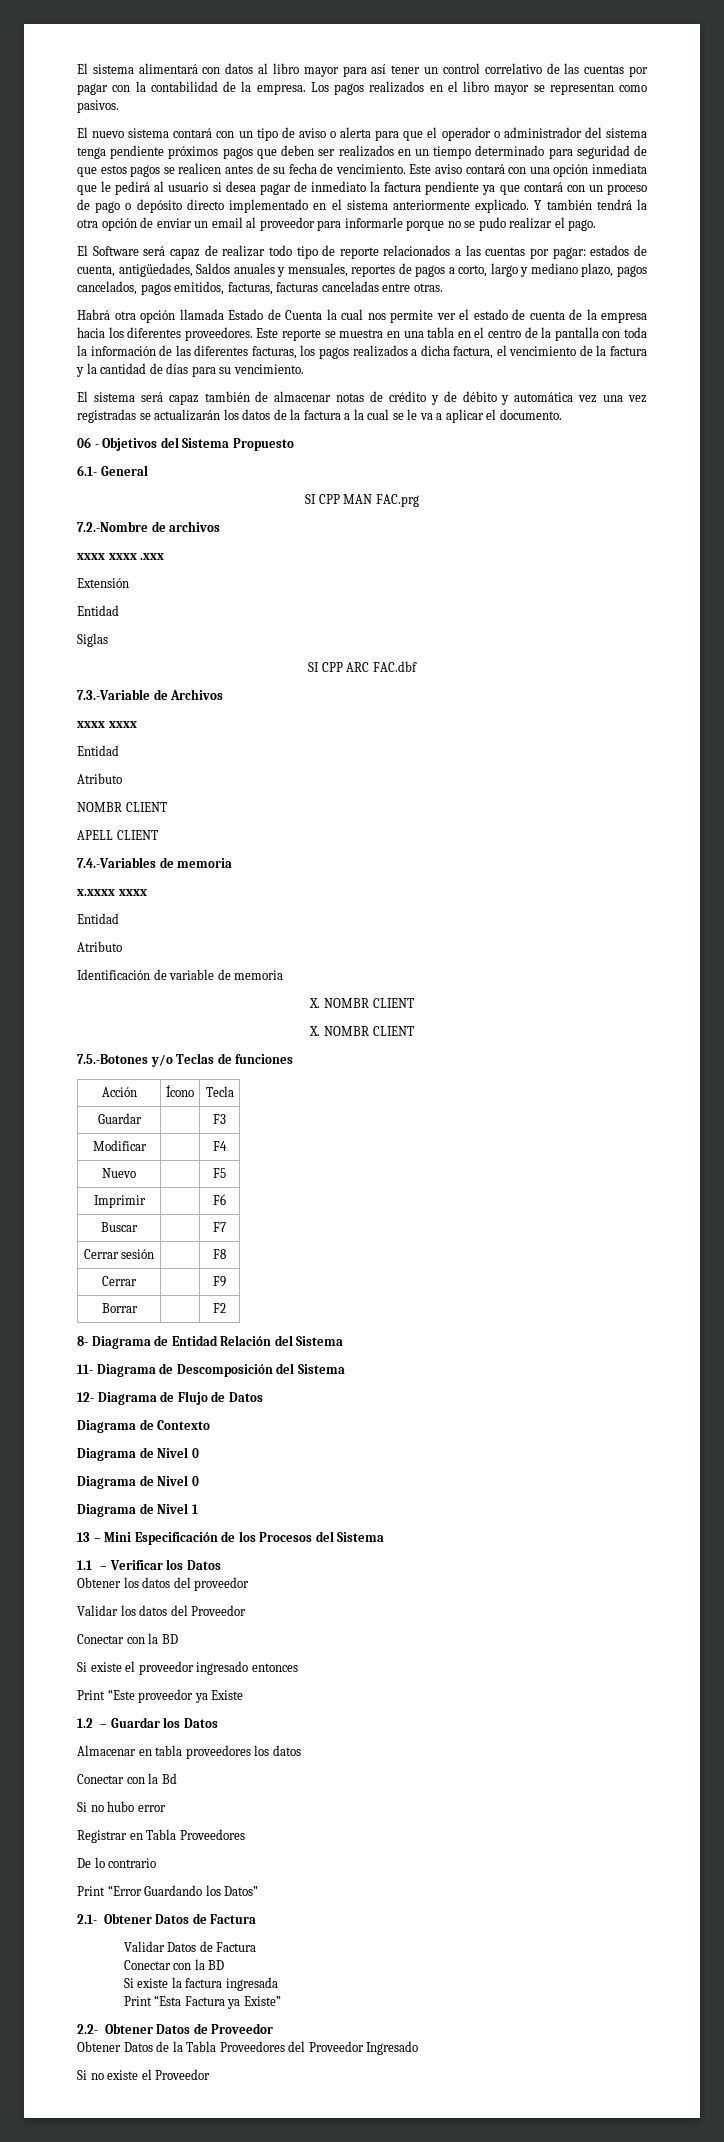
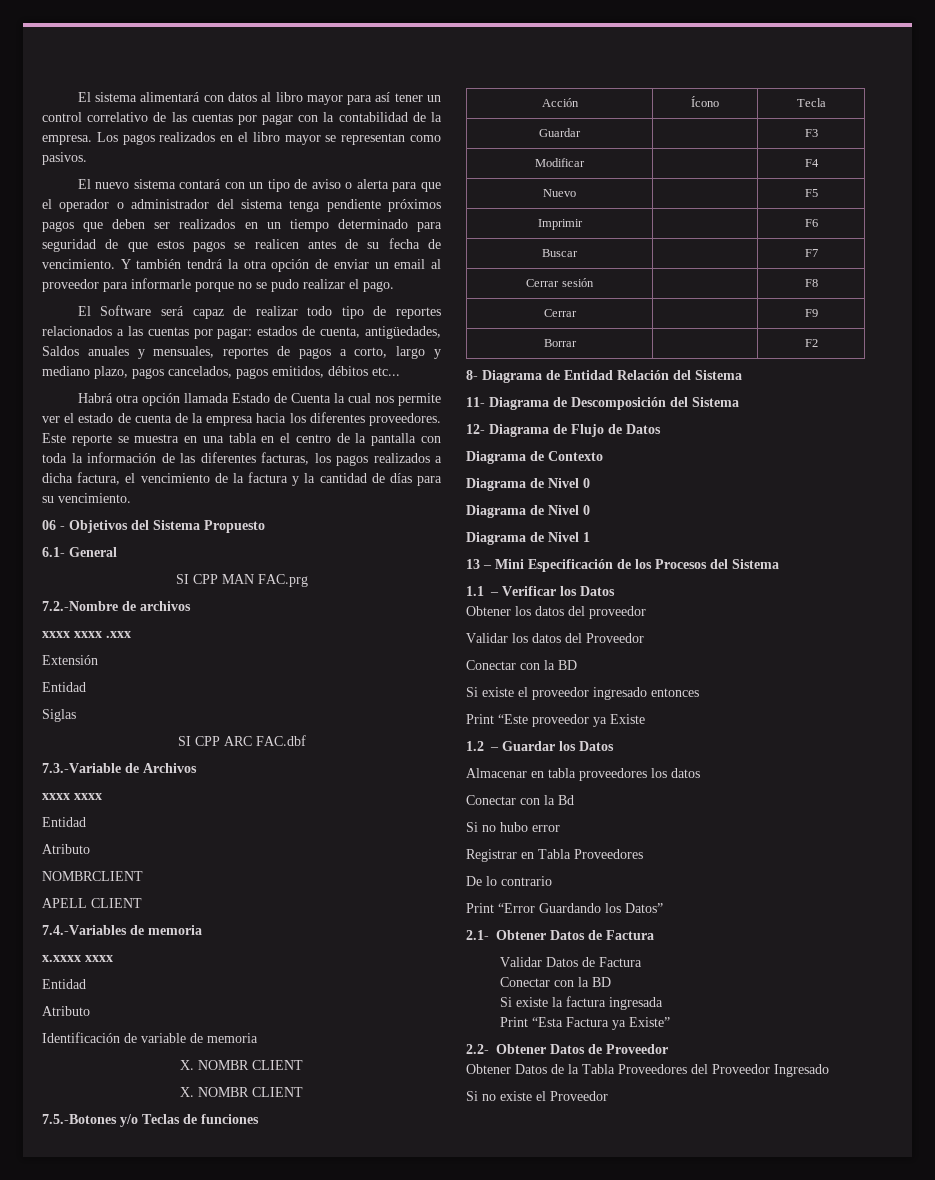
[409,163,647,177] [77,181,647,195] [77,199,530,213] Este aviso contará con una opción inmediata que le pedirá al usuario si desea pagar de inmediato la factura pendiente ya que contará con un proceso de pago o depósito directo implementado en el sistema anteriormente explicado. -> (115, 264) none
[339,247,379,259] reporte -> [395,307,441,319] reportes
[227,281,443,295] facturas, facturas canceladas entre otras. -> [328,366,400,376] débitos etc...
[77,391,647,405] [77,409,562,423] // El sistema será capaz también de almacenar notas de crédito y de débito y automática vez una vez registradas se actualizarán los datos de la factura a la cual se le va a aplicar el documento. -> (131, 498) none
[77,802,167,812] NOMBR CLIENT -> [42,871,143,881] NOMBRCLIENT

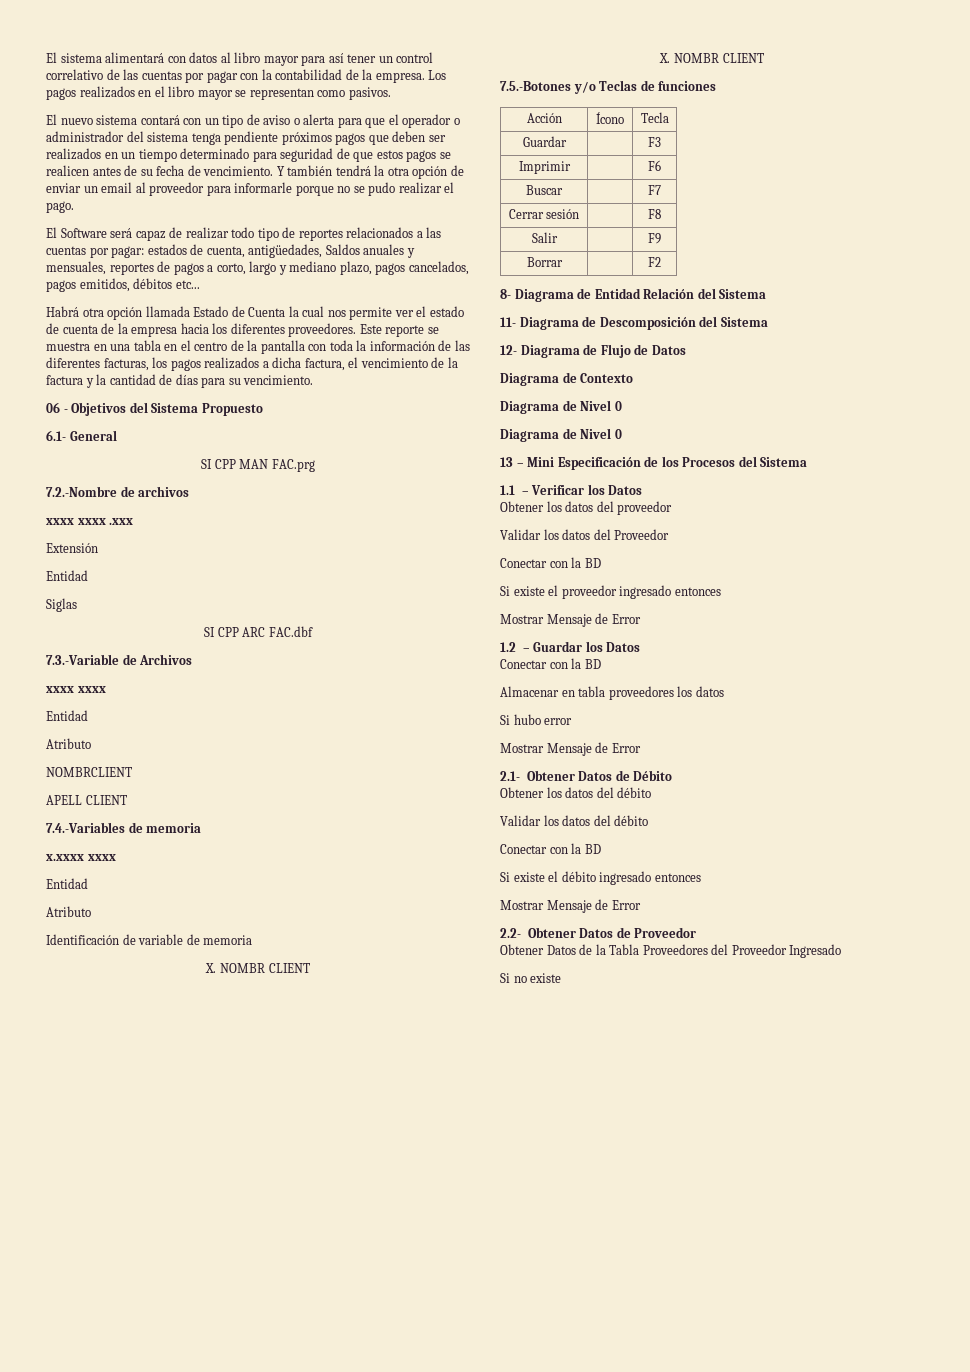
[535,158,585,167] [804,159,819,167] [543,189,576,197] [804,189,818,197] // Modificar | | F4 // Nuevo | | F5 -> (661, 142) none
[543,309,577,317] Cerrar -> [531,232,558,243] Salir
[466,532,590,545] // Diagrama de Nivel 1 -> (622, 434) none
[466,714,645,727] Print “Este proveedor ya Existe -> [500,613,641,627] Mostrar Mensaje de Error
(614, 746) none -> [500,658,601,669] // Conectar con la BD
[466,795,574,805] [466,822,496,832] // Conectar con la Bd // Si no -> [500,715,510,725] // Si
[466,849,643,862] [466,876,552,886] [466,903,663,913] [466,930,654,940] [500,957,643,967] [500,977,612,987] [500,996,664,1010] [500,1017,671,1030] Registrar en Tabla Proveedores // De lo contrario // Print “Error Guardando los Datos” // 2.1- Obtener Datos de Factura // Validar Datos de Factura // Conectar con la BD // Si existe la factura ingresada // Print “Esta Factura ya Existe” -> [500,742,641,756] [500,770,673,781] [500,787,652,798] [500,815,649,826] [500,843,601,854] [500,871,701,885] [500,899,641,913] Mostrar Mensaje de Error // 2.1- Obtener Datos de Débito // Obtener los datos del débito // Validar los datos del débito // Conectar con la BD // Si existe el débito ingresado entonces // Mostrar Mensaje de Error
[536,1091,608,1101] el Proveedor -> (562, 978) none

